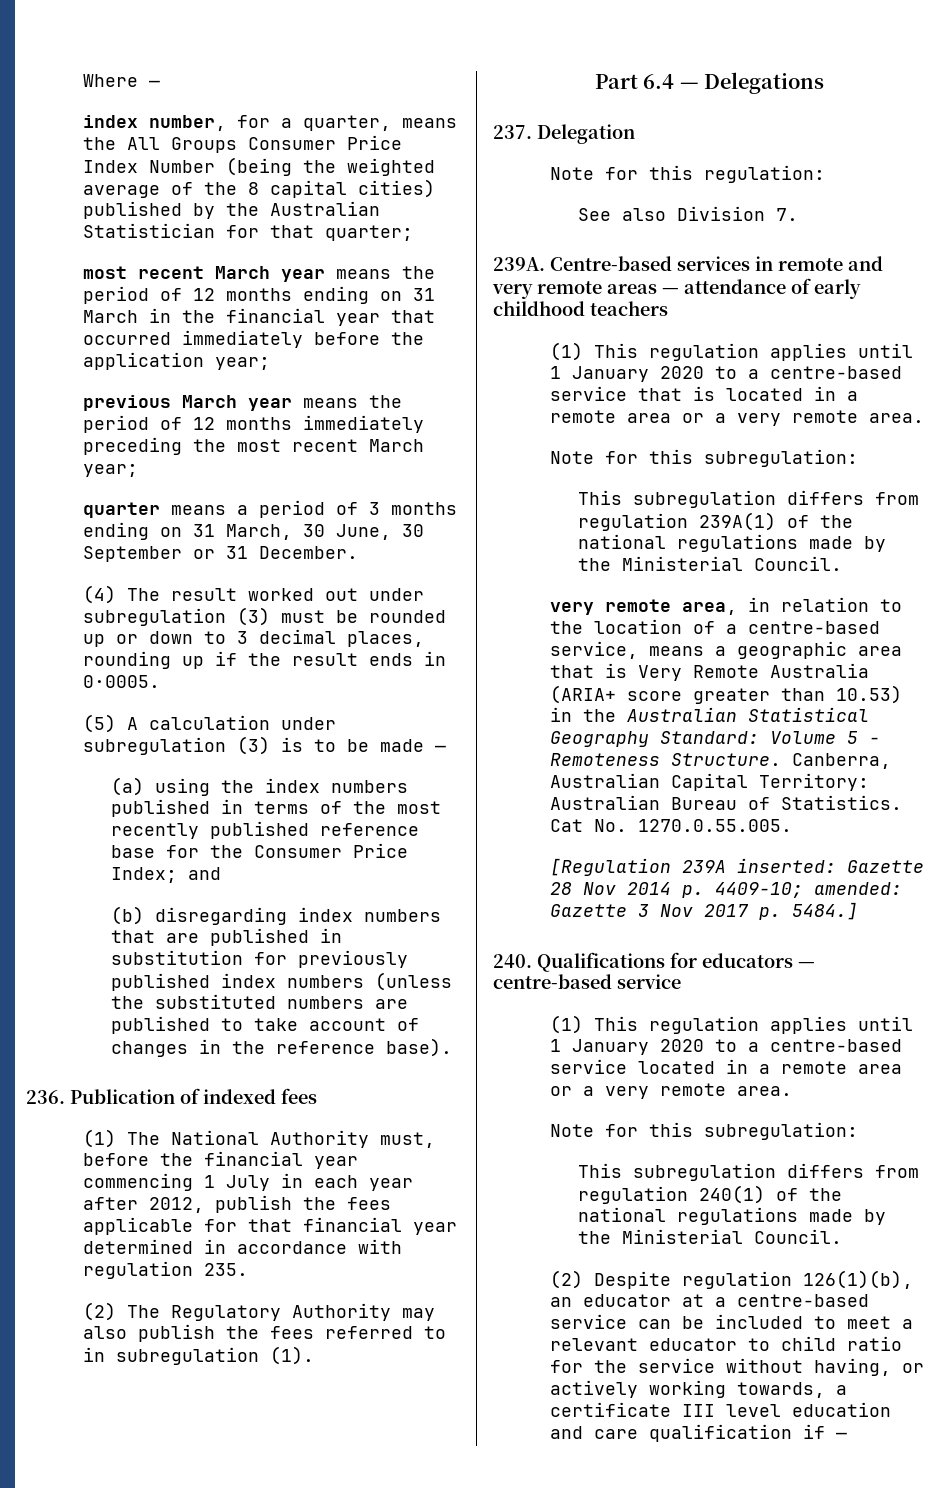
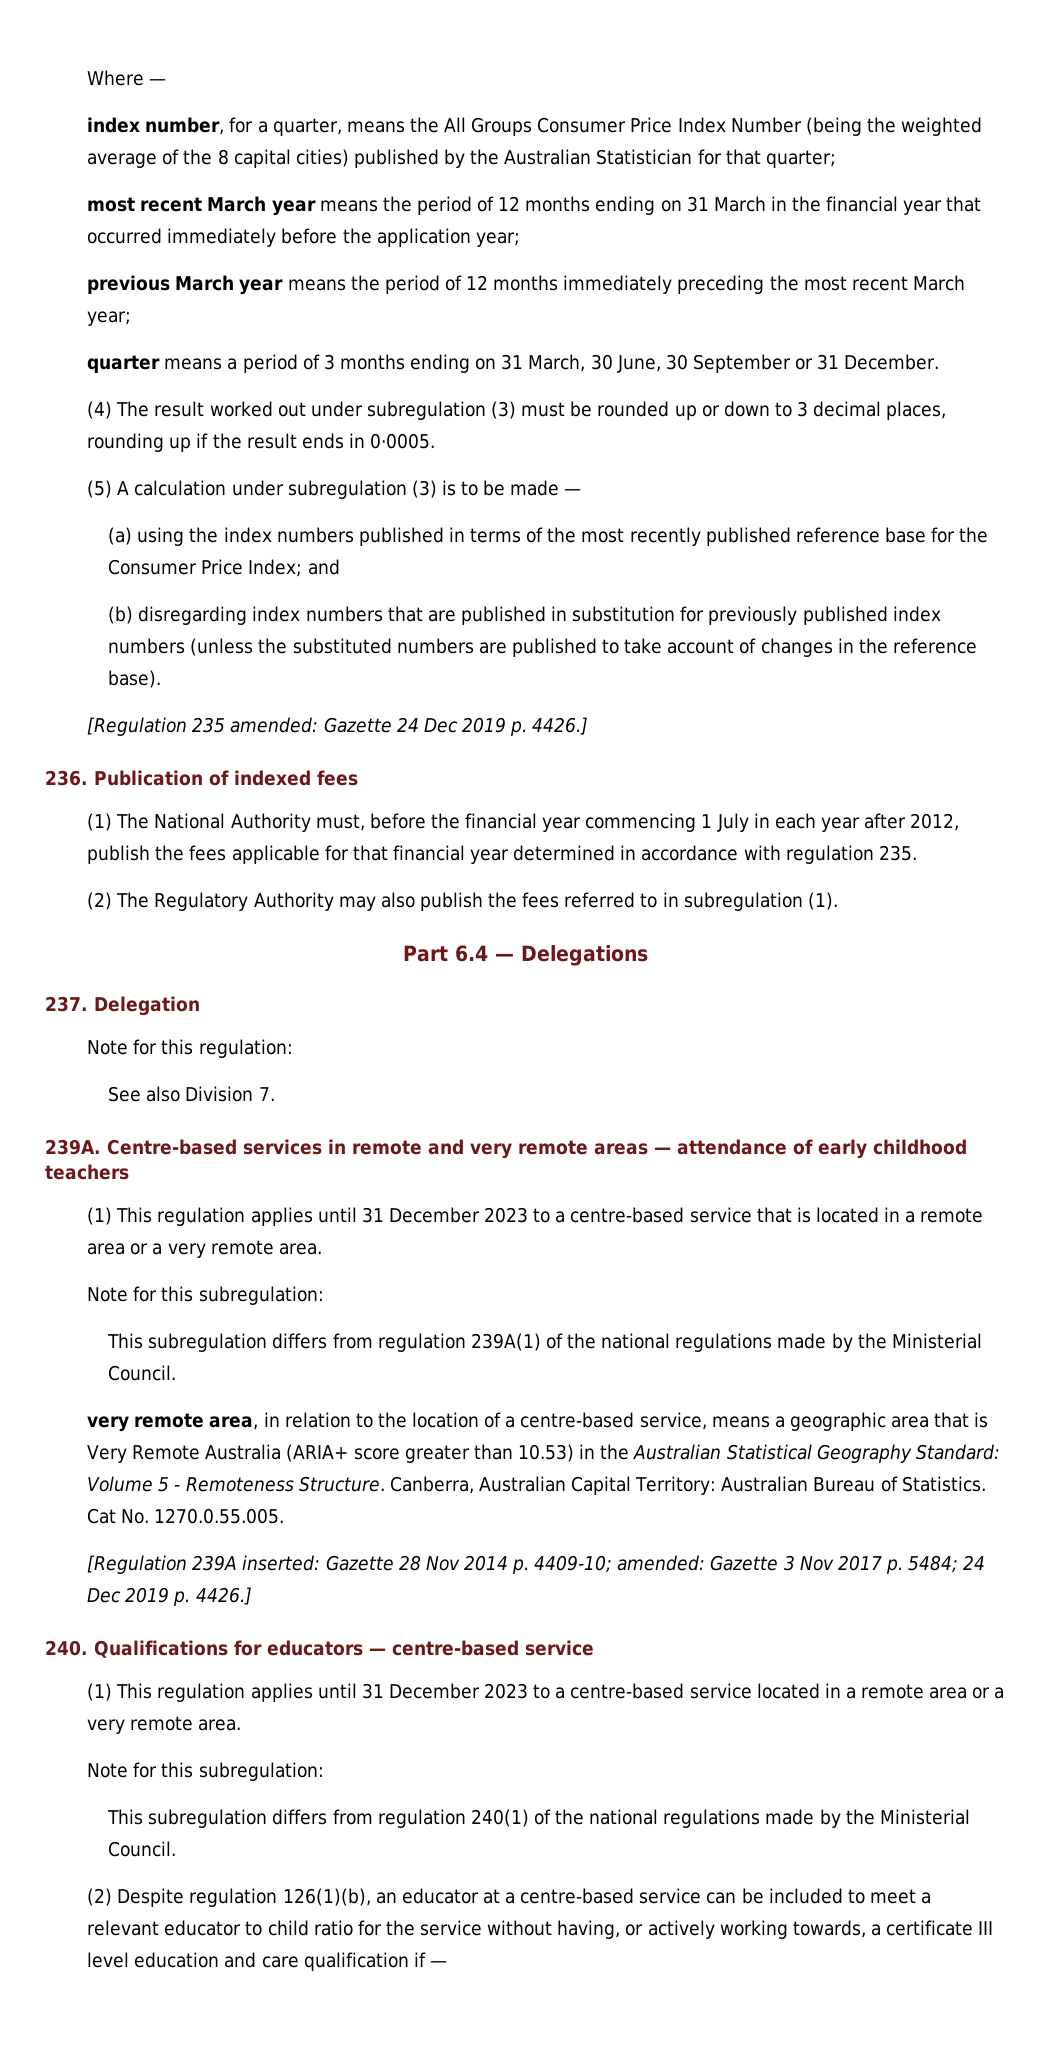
(453, 1047) none -> [87,717,589,736] // [Regulation 235 amended: Gazette 24 Dec 2019 p. 4426.]
[549,366,704,382] 1 January 2020 -> [361,1207,529,1223] 31 December 2023
[791,902,858,920] 5484.] -> [908,1555,986,1573] [87,1587,252,1606] 5484; 24 Dec 2019 p. 4426.]
[549,1039,704,1055] 1 January 2020 -> [361,1683,529,1699] 31 December 2023

